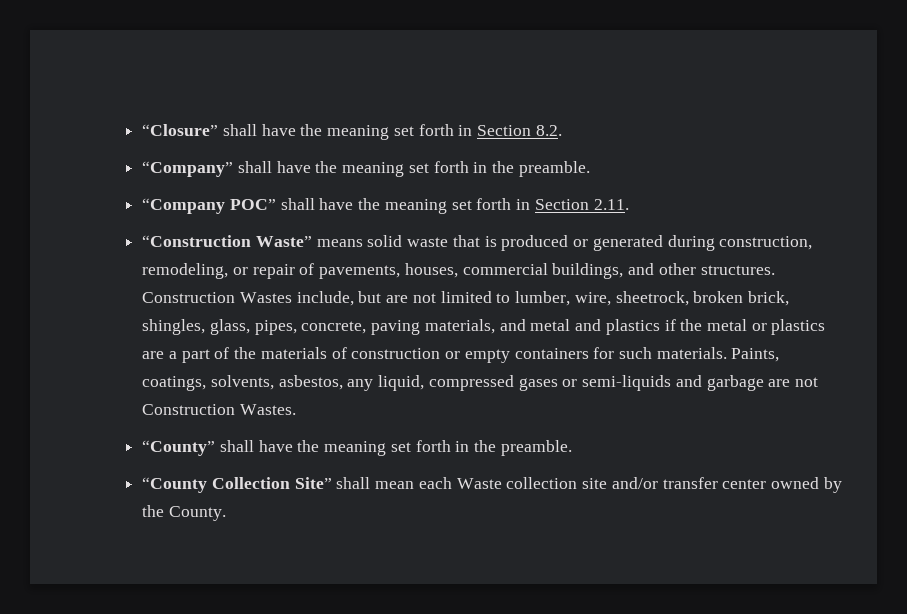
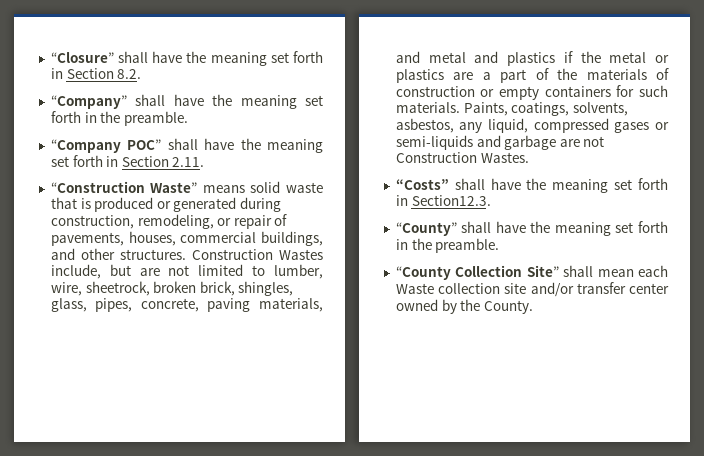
(296, 409) none -> [395,178,668,193] [395,195,491,206] // “Costs” shall have the meaning set forth in Section12.3.

